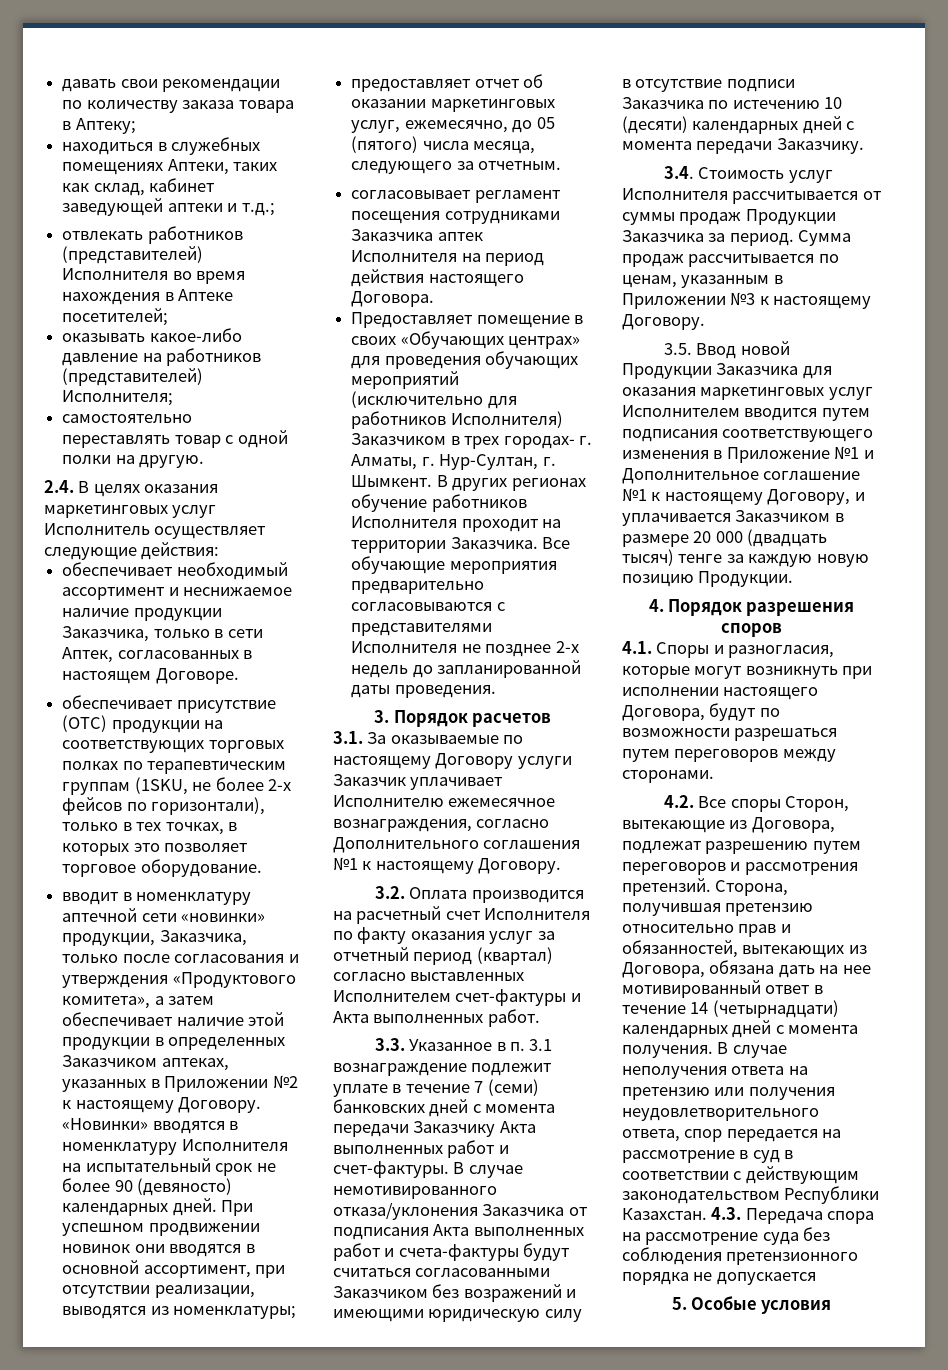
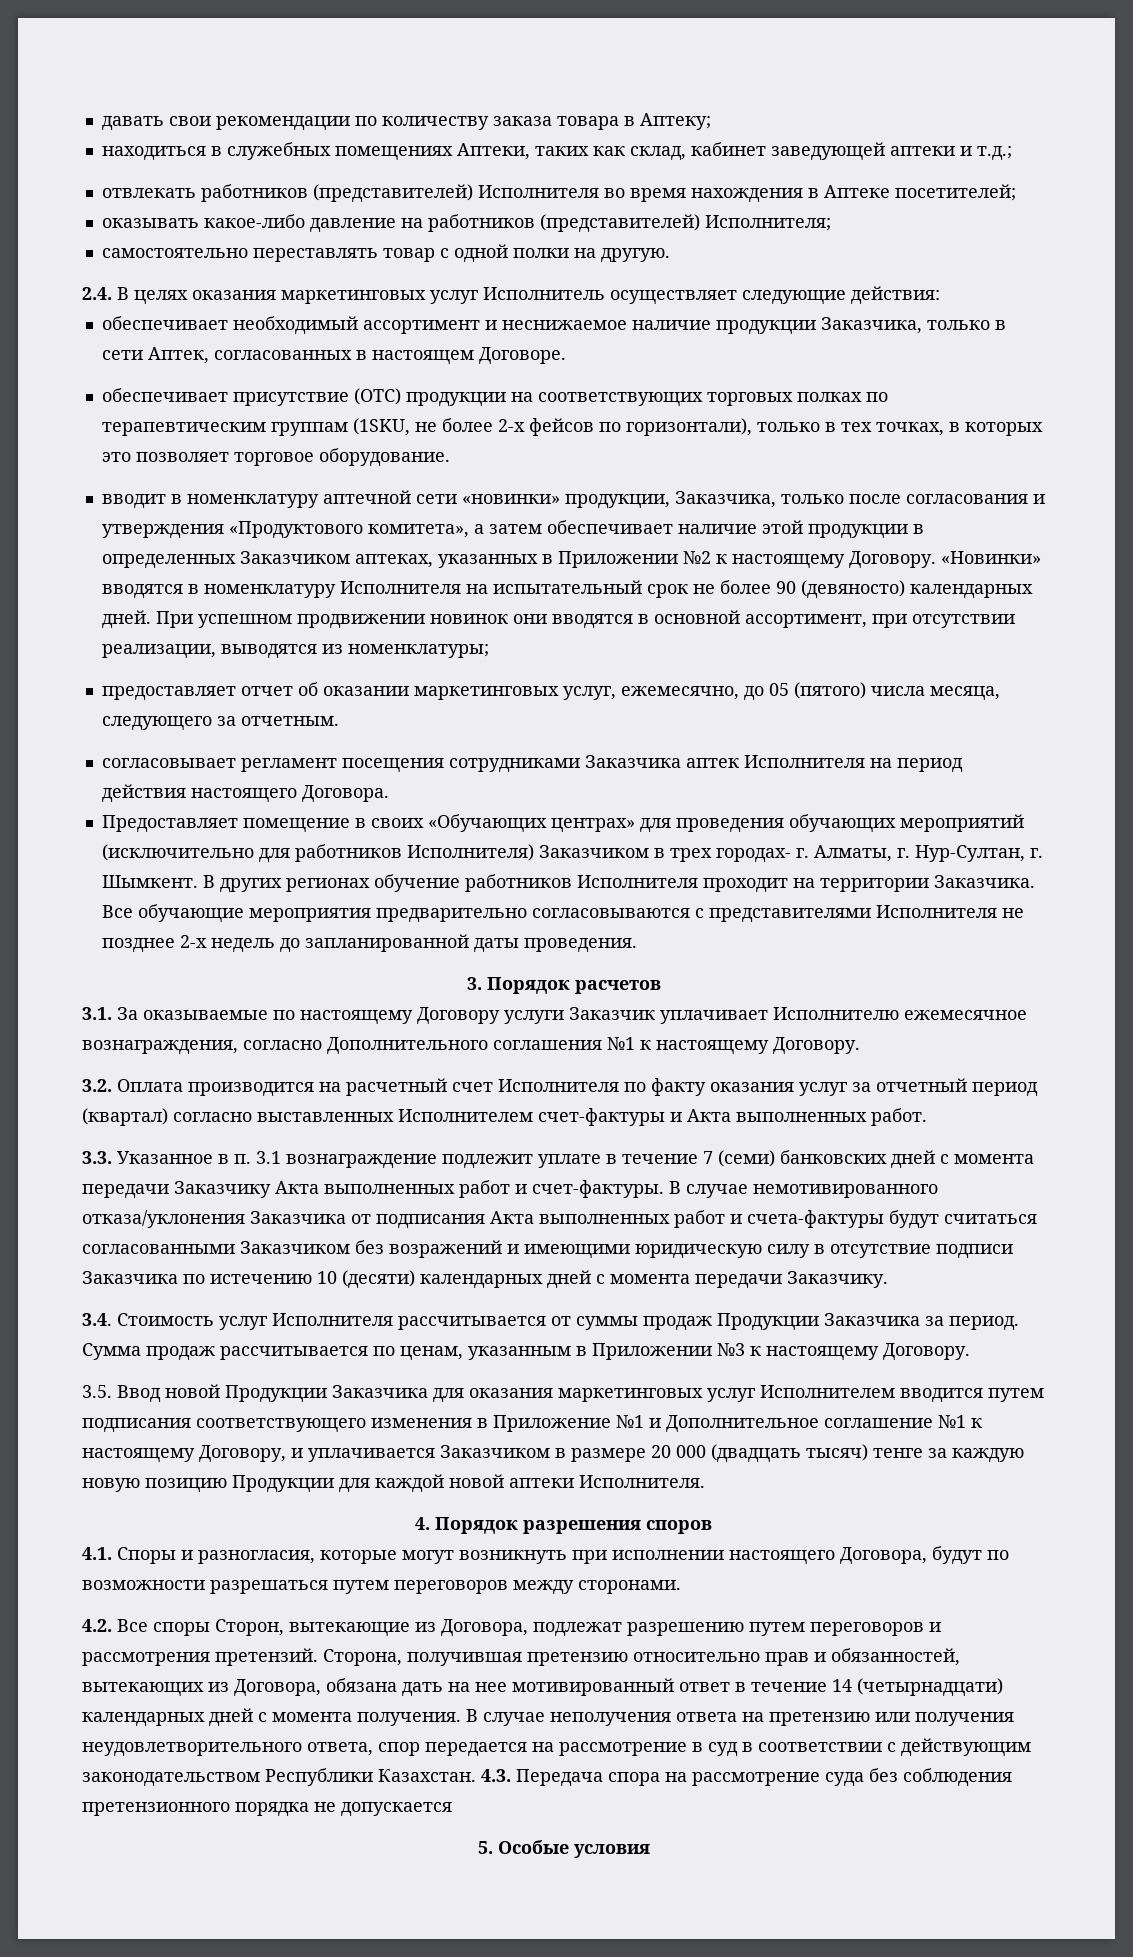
[698,571,794,587] Продукции. -> [232,1474,705,1493] Продукции для каждой новой аптеки Исполнителя.

